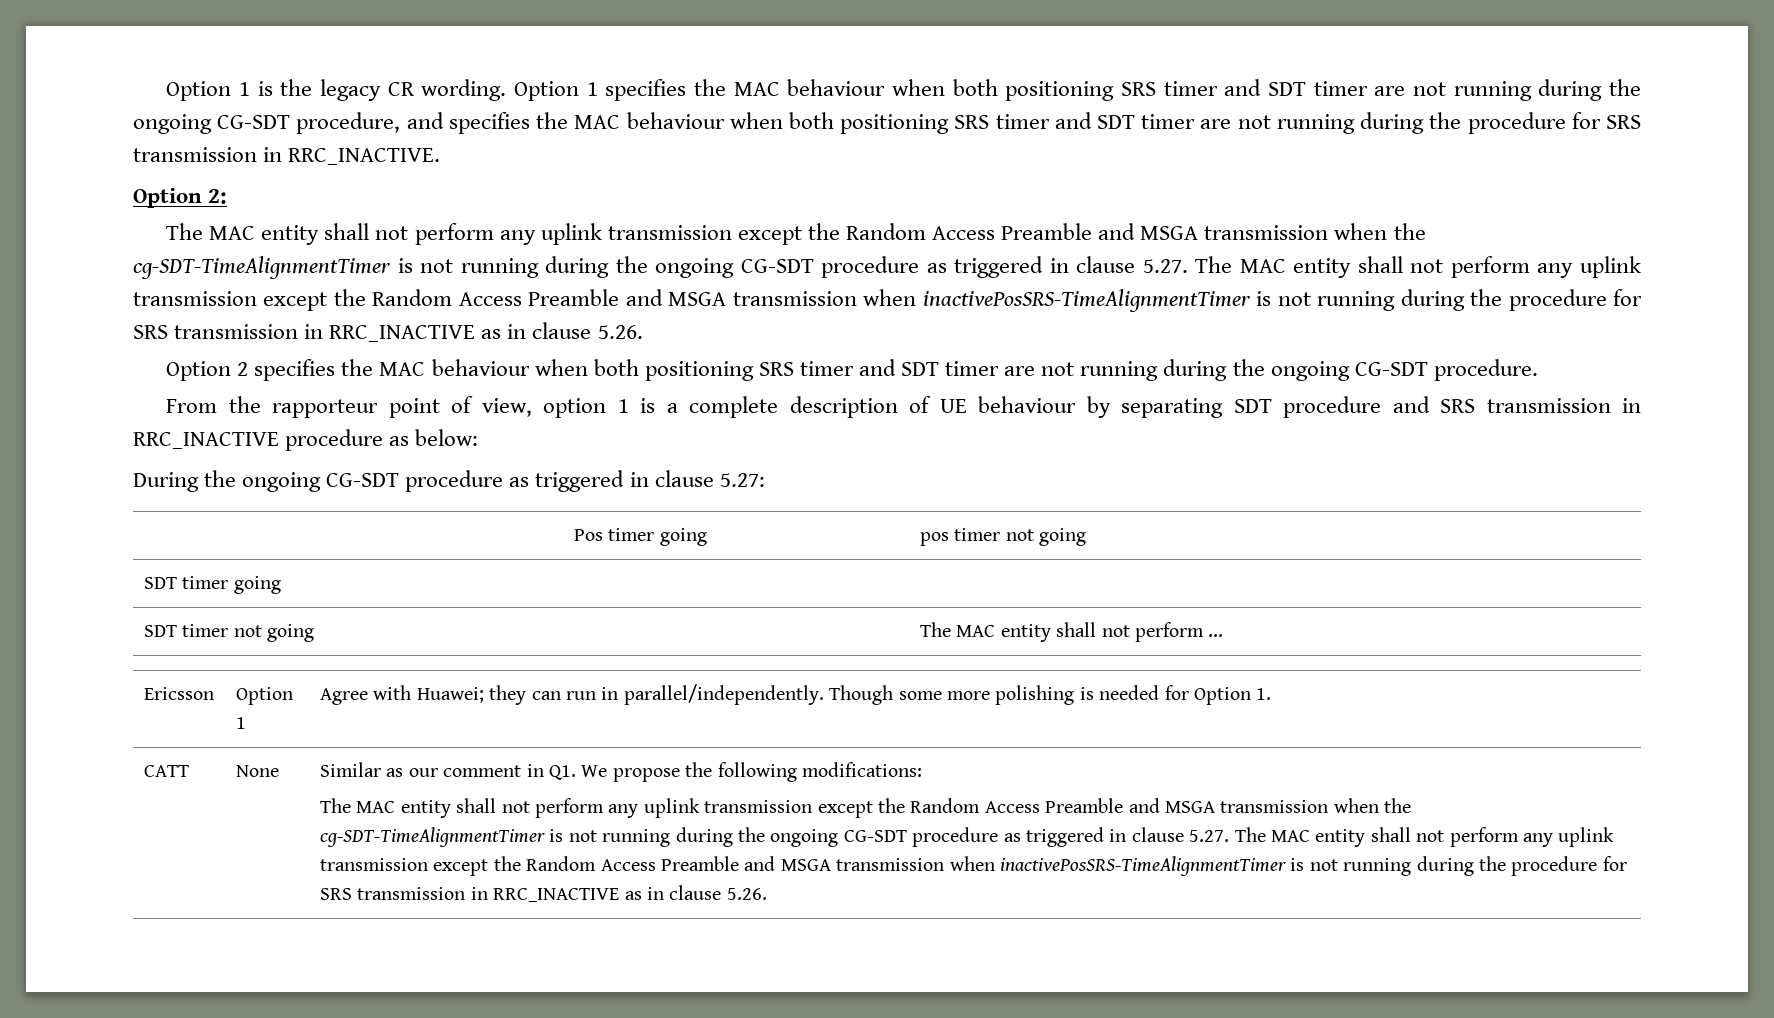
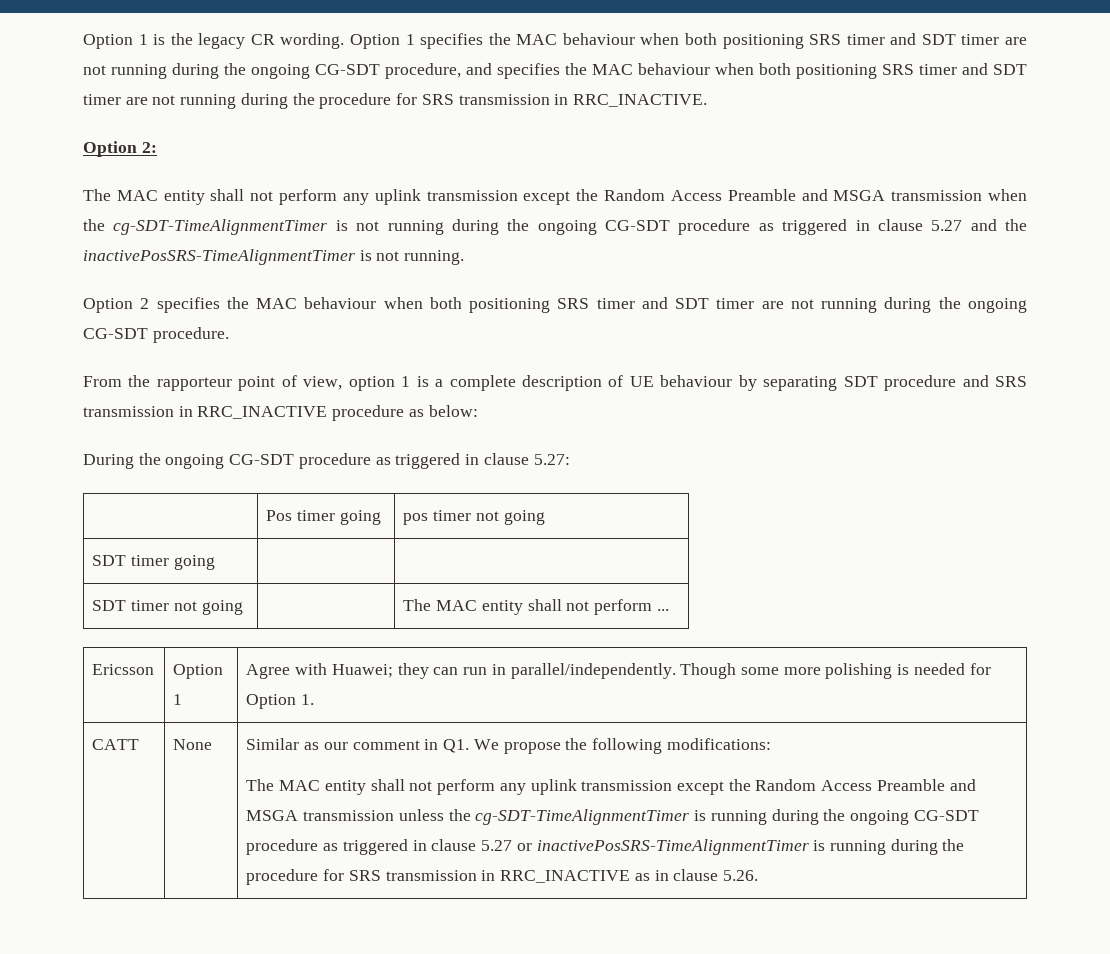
[1142,256,1642,278] [133,289,1643,312] [133,322,643,342] 5.27. The MAC entity shall not perform any uplink transmission except the Random Access Preamble and MSGA transmission when inactivePosSRS-TimeAlignmentTimer is not running during the procedure for SRS transmission in RRC_INACTIVE as in clause 5.26. -> [931,219,1027,231] [83,249,465,265] 5.27 and the inactivePosSRS-TimeAlignmentTimer is not running.
[1333,798,1412,813] [319,827,597,847] when the cg-SDT-TimeAlignmentTimer is not -> [398,809,707,825] unless the cg-SDT-TimeAlignmentTimer is
[1189,827,1615,847] [319,856,1338,876] 5.27. The MAC entity shall not perform any uplink transmission except the Random Access Preamble and MSGA transmission when inactivePosSRS-TimeAlignmentTimer is not -> [481,839,826,855] 5.27 or inactivePosSRS-TimeAlignmentTimer is

